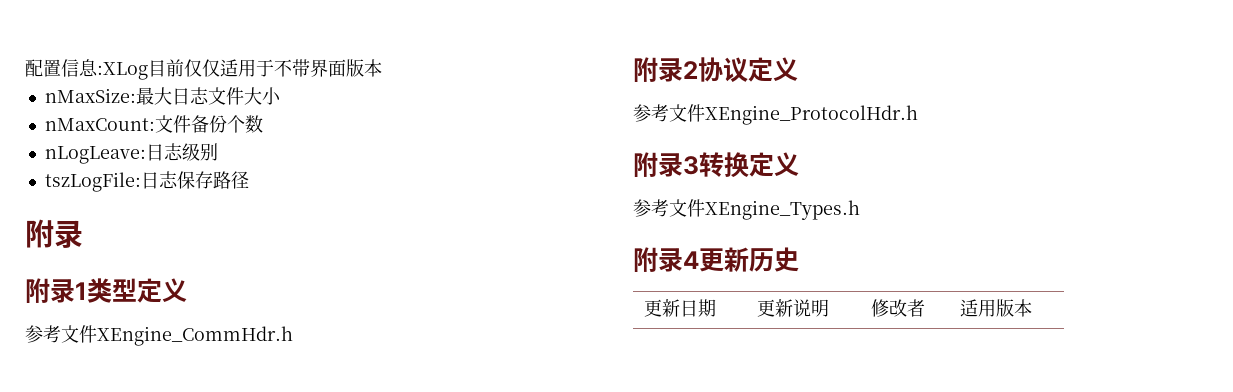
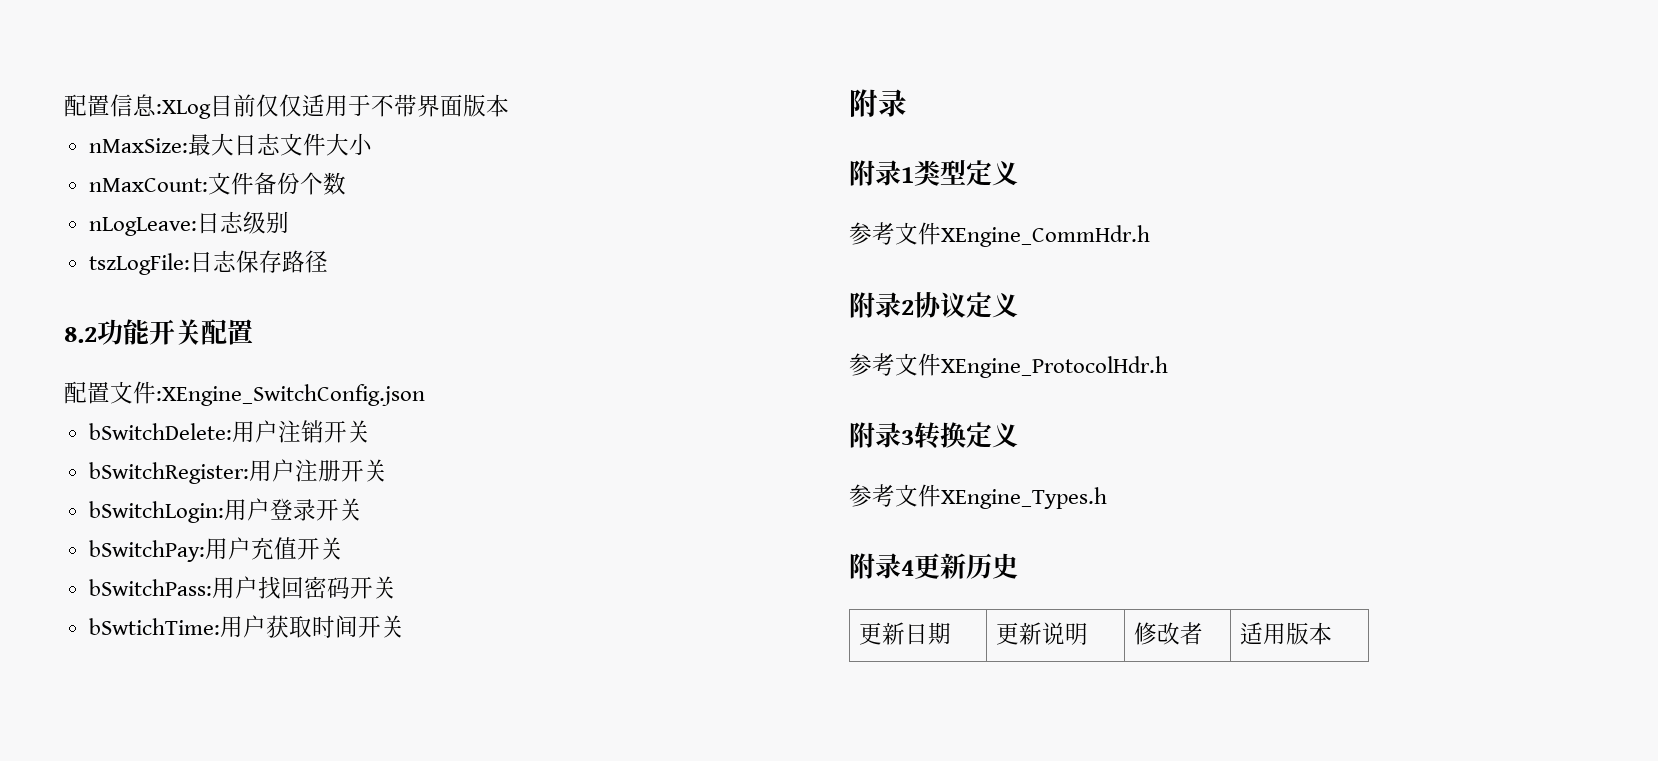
(249, 180) none -> [64,319,253,345] [64,381,425,406] [88,420,370,443] [88,459,387,484] [88,498,362,523] [88,537,343,562] [88,576,396,599] [88,615,404,638] // 8.2功能开关配置 // 配置文件:XEngine_SwitchConfig.json // bSwitchDelete:用户注销开关 // bSwitchRegister:用户注册开关 // bSwitchLogin:用户登录开关 // bSwitchPay:用户充值开关 // bSwitchPass:用户找回密码开关 // bSwtichTime:用户获取时间开关

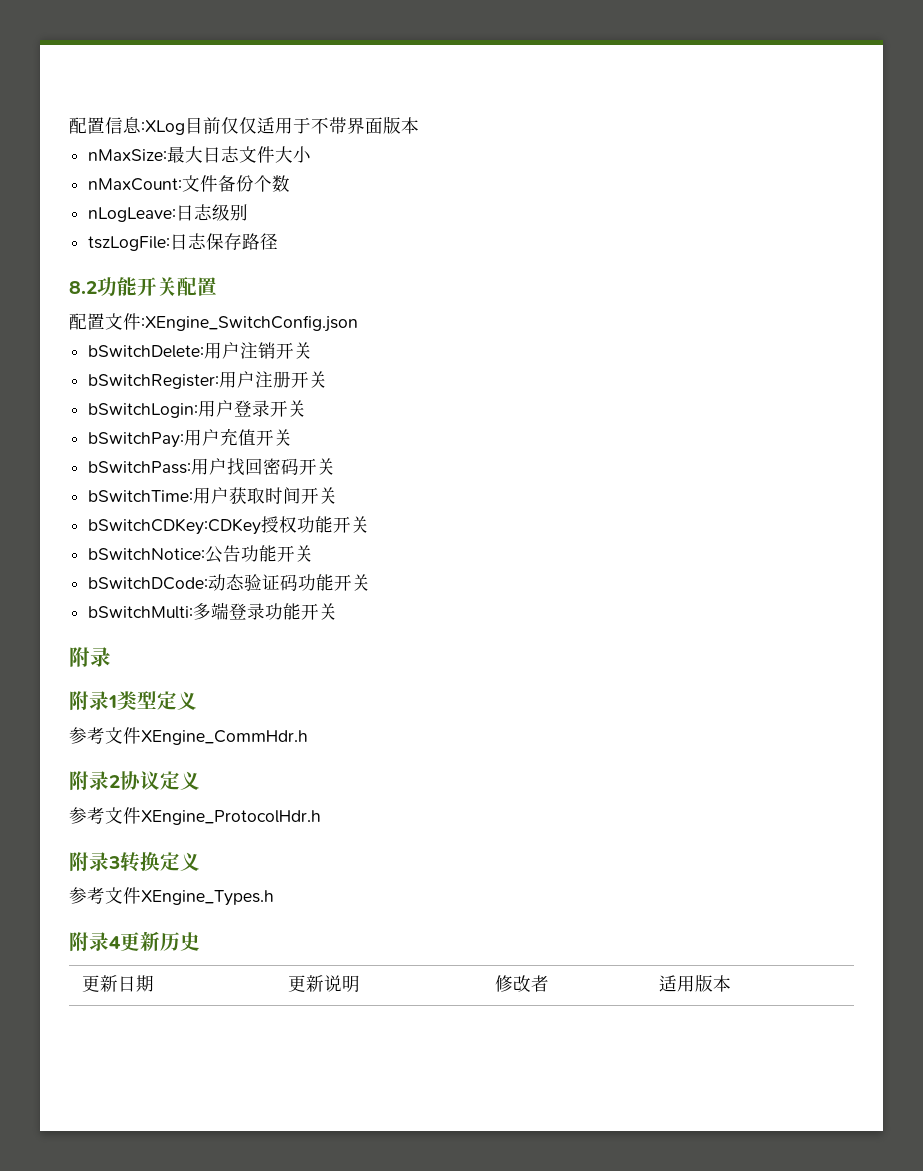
[88,618,220,635] bSwtichTime: -> [88,490,194,502] bSwitchTime:
(404, 626) none -> [88,516,370,535] [88,545,314,563] [88,574,371,591] [88,602,338,620] // bSwitchCDKey:CDKey授权功能开关 // bSwitchNotice:公告功能开关 // bSwitchDCode:动态验证码功能开关 // bSwitchMulti:多端登录功能开关

